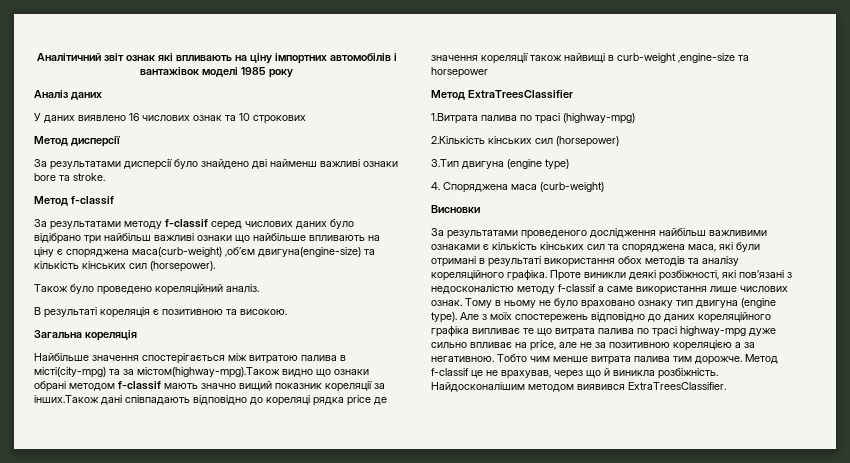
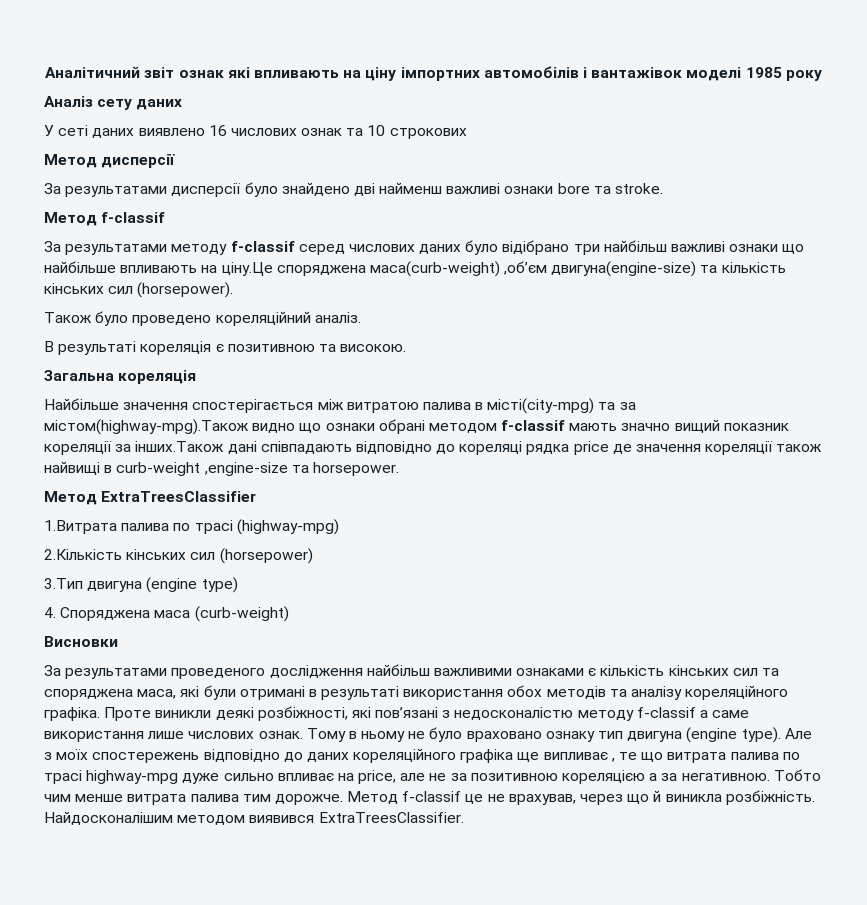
(69, 94) none -> [97,99,133,110] сету
(41, 117) none -> [58,125,89,136] сеті
[34,247,63,257] ціну є -> [221,262,273,276] ціну.Це
[431,67,488,78] horsepower -> [312,462,399,476] horsepower.
[472,328,520,334] випливає -> [517,752,615,762] ще випливає ,

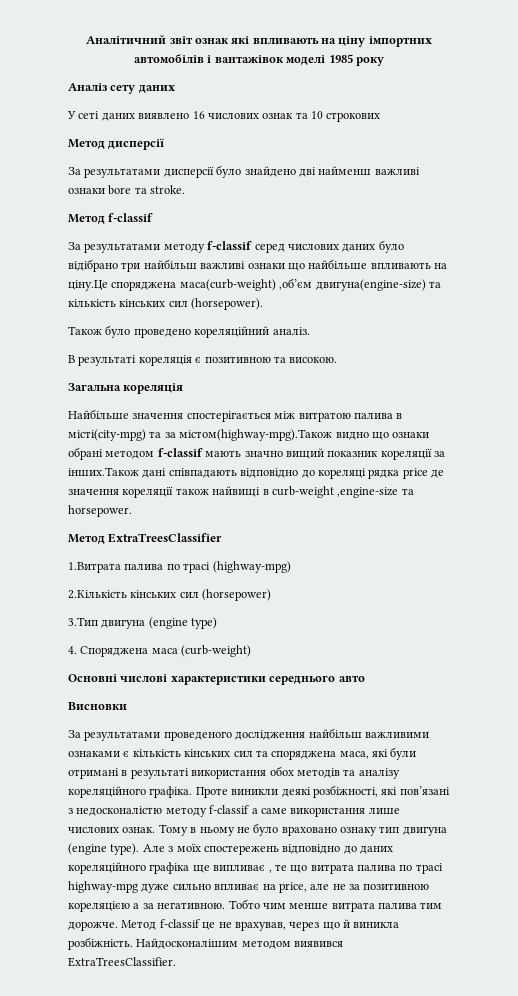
(289, 614) none -> [68,674,365,685] // Основні числові характеристики середнього авто

